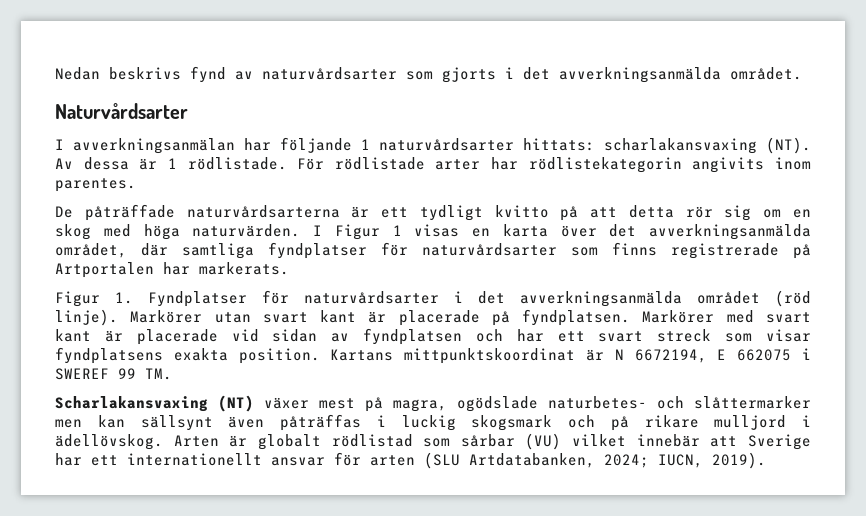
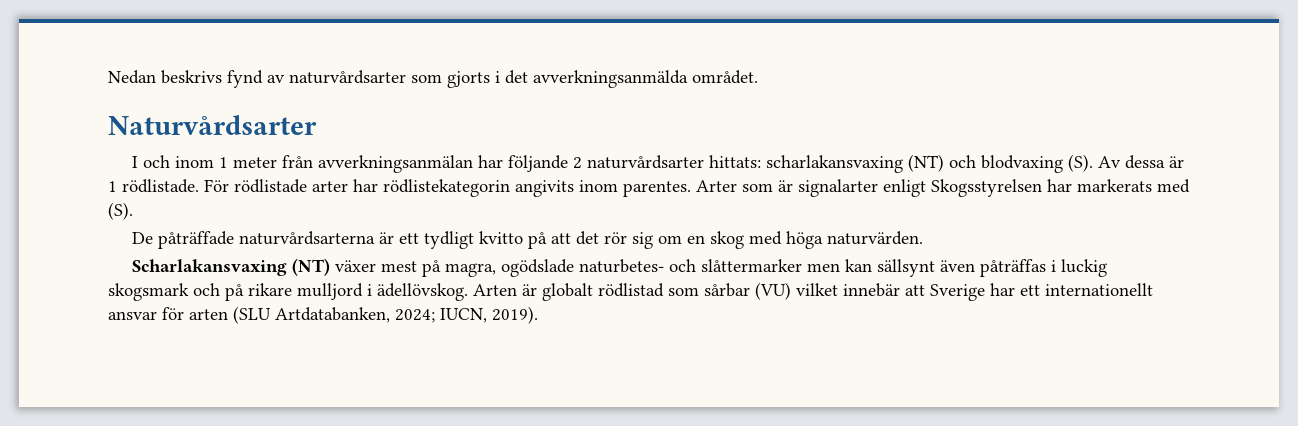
(64, 144) none -> [143,155,314,168] och inom 1 meter från
[361,139,370,150] 1 -> [573,157,583,169] 2
[766,137,811,154] (NT). -> [908,154,1094,173] (NT) och blodvaxing (S).
(136, 185) none -> [696,179,1190,197] [108,202,133,220] Arter som är signalarter enligt Skogsstyrelsen har markerats med (S).
[628,205,674,218] detta -> [576,231,600,245] det
[313,224,811,240] [55,242,811,259] [55,262,289,278] [55,290,811,307] [55,309,811,326] [55,328,811,345] [55,347,811,364] [55,368,172,380] I Figur 1 visas en karta över det avverkningsanmälda området, där samtliga fyndplatser för naturvårdsarter som finns registrerade på Artportalen har markerats. // Figur 1. Fyndplatser för naturvårdsarter i det avverkningsanmälda området (röd linje). Markörer utan svart kant är placerade på fyndplatsen. Markörer med svart kant är placerade vid sidan av fyndplatsen och har ett svart streck som visar fyndplatsens exakta position. Kartans mittpunktskoordinat är N 6672194, E 662075 i SWEREF 99 TM. -> (924, 238) none

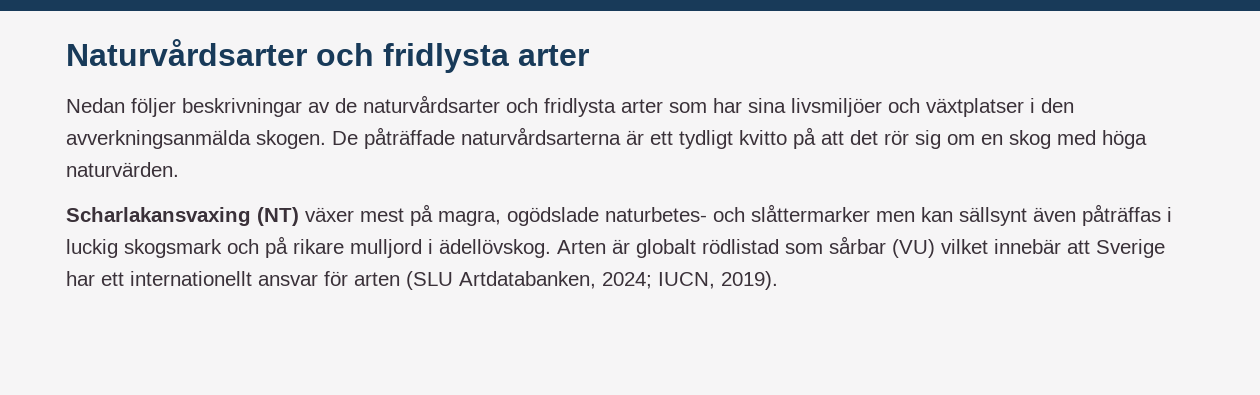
[108,70,758,88] [108,115,317,135] [132,154,1185,173] [108,179,1190,197] [108,202,133,220] Nedan beskrivs fynd av naturvårdsarter som gjorts i det avverkningsanmälda området. // Naturvårdsarter // I och inom 1 meter från avverkningsanmälan har följande 2 naturvårdsarter hittats: scharlakansvaxing (NT) och blodvaxing (S). Av dessa är 1 rödlistade. För rödlistade arter har rödlistekategorin angivits inom parentes. Arter som är signalarter enligt Skogsstyrelsen har markerats med (S). // -> [66,39,589,73] [66,95,1074,117] [66,130,326,149] Naturvårdsarter och fridlysta arter // Nedan följer beskrivningar av de naturvårdsarter och fridlysta arter som har sina livsmiljöer och växtplatser i den avverkningsanmälda skogen.

